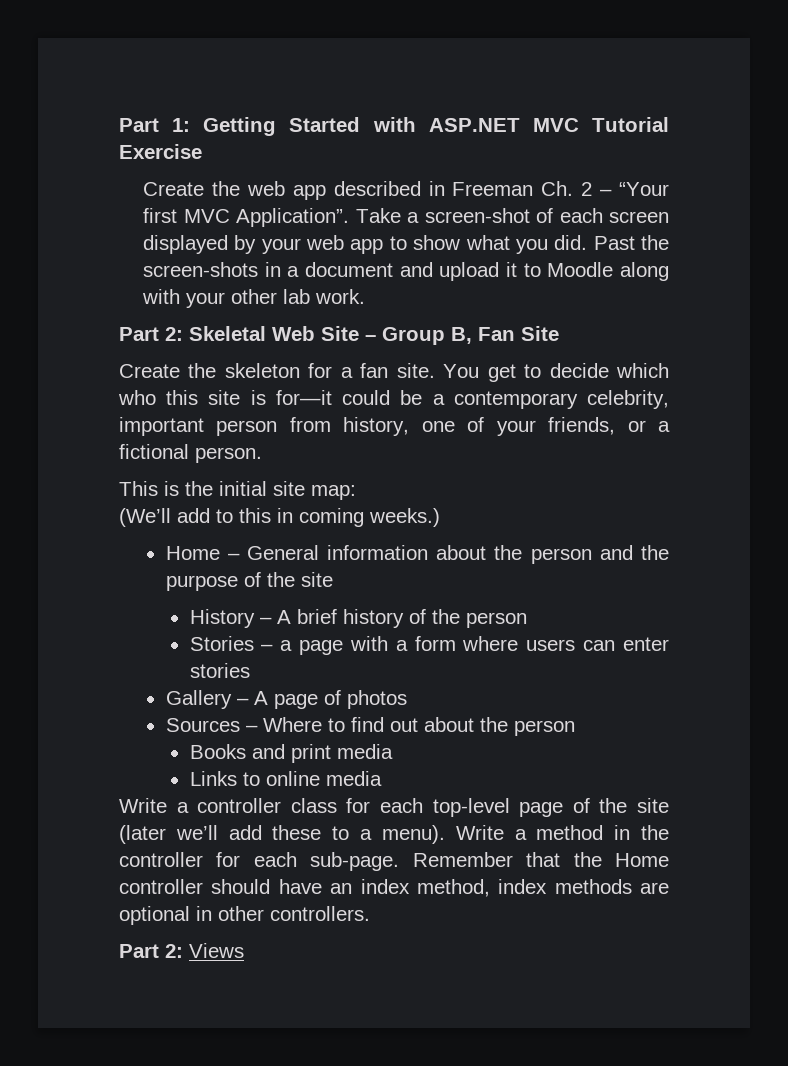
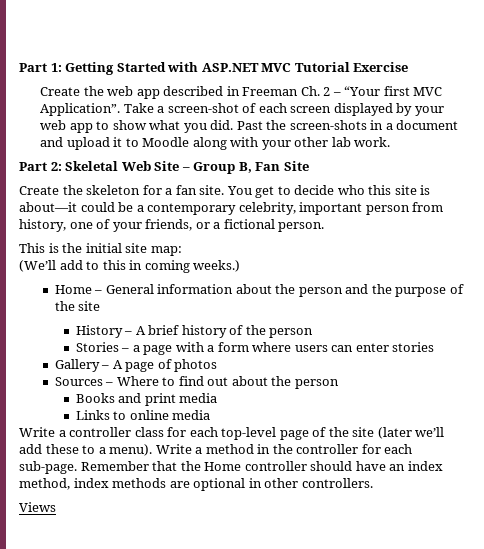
[616,363,669,378] which -> (335, 190) none
[275,390,332,405] for—it -> [19,202,77,212] about—it
[119,944,183,958] Part 2: -> (373, 483) none

